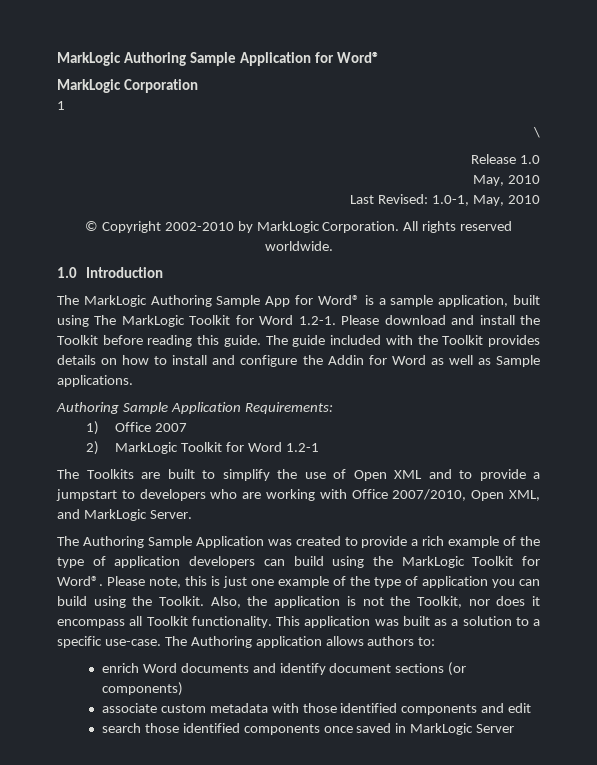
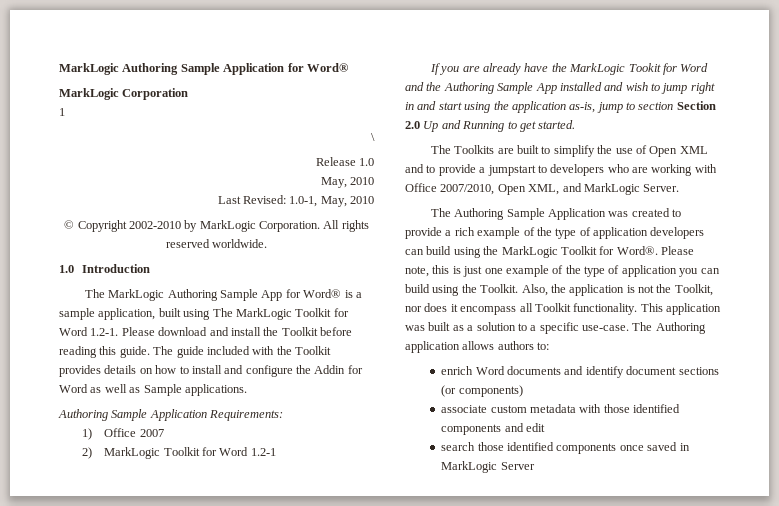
(319, 447) none -> [429,63,709,75] [405,82,715,94] [405,101,716,113] [405,120,576,132] // If you are already have the MarkLogic Tookit for Word and the Authoring Sample App installed and wish to jump right in and start using the application as-is, jump to section Section 2.0 Up and Running to get started.

